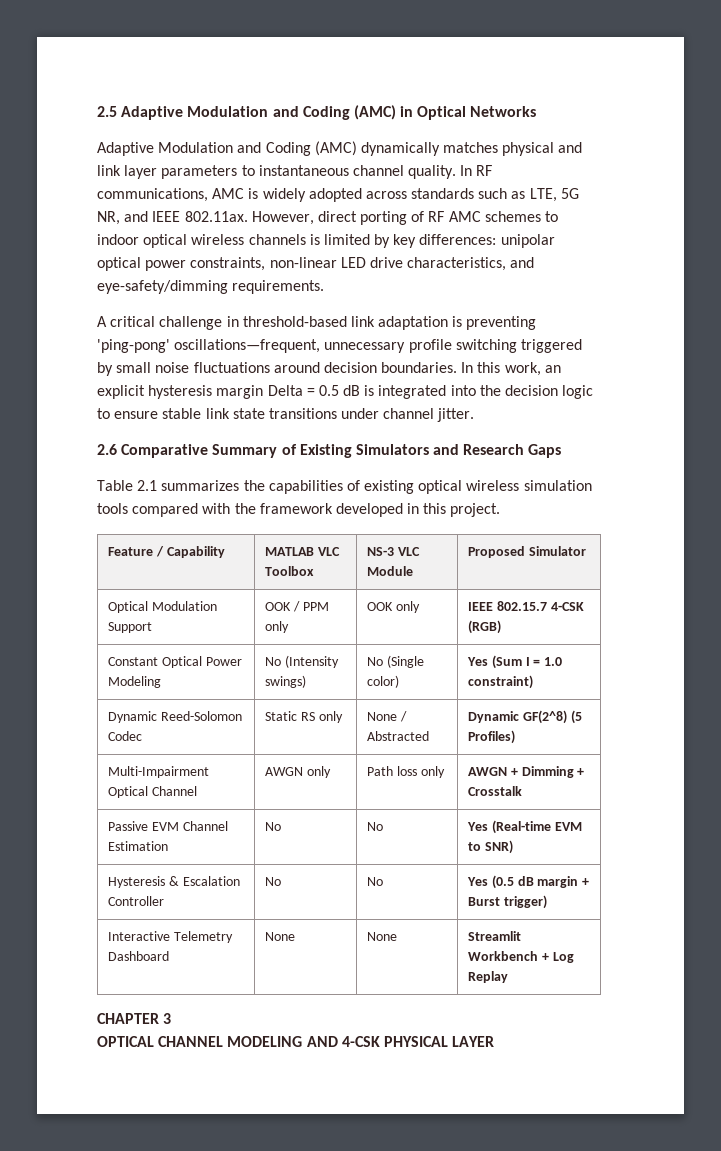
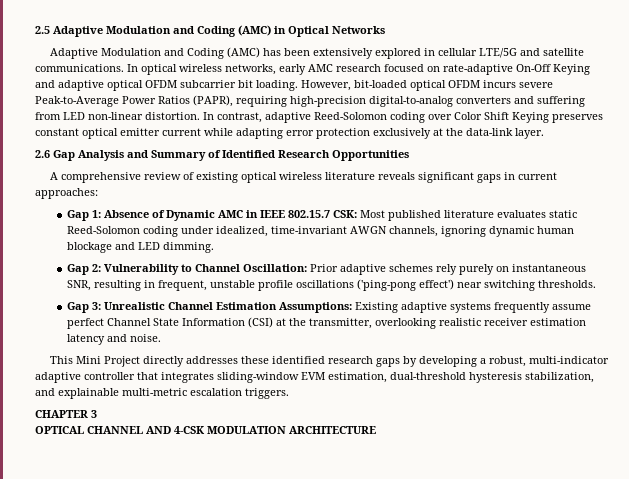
[360,142,583,156] [97,165,493,179] [97,188,579,202] [97,211,559,225] [97,234,555,248] [97,257,535,271] [97,280,325,294] [97,316,537,330] [97,339,582,353] [97,362,561,376] [97,385,594,399] [97,408,475,422] [97,444,562,458] [97,480,592,494] [97,503,501,517] [108,546,225,558] [265,547,340,556] [265,566,315,576] [367,547,420,556] [367,566,414,576] [468,546,586,558] [108,601,217,613] [108,622,153,633] [265,601,329,612] [265,621,290,633] [367,601,420,613] [468,601,584,611] [468,620,502,634] [108,656,242,668] [108,676,162,688] [265,655,339,668] [265,675,307,688] [367,655,424,668] [367,675,400,688] [467,655,563,669] [468,675,534,689] [108,711,242,723] [108,731,143,741] [265,711,343,723] [367,711,407,722] [367,731,430,741] [468,710,582,724] [468,730,516,744] [108,766,210,778] [108,786,197,798] [265,766,331,778] [367,766,445,778] [468,766,585,778] [468,786,523,796] [108,821,228,831] [108,841,169,851] [265,822,282,831] [367,822,384,831] [467,820,582,834] [468,840,513,854] [108,876,240,888] [108,896,165,906] [265,877,282,886] [367,877,384,886] [467,875,590,889] [468,895,547,909] [108,931,233,943] [108,951,170,961] [265,932,296,941] [367,932,398,941] [468,931,522,941] [468,951,574,963] [468,971,509,983] dynamically matches physical and link layer parameters to instantaneous channel quality. In RF communications, AMC is widely adopted across standards such as LTE, 5G NR, and IEEE 802.11ax. However, direct porting of RF AMC schemes to indoor optical wireless channels is limited by key differences: unipolar optical power constraints, non-linear LED drive characteristics, and eye-safety/dimming requirements. // A critical challenge in threshold-based link adaptation is preventing 'ping-pong' oscillations—frequent, unnecessary profile switching triggered by small noise fluctuations around decision boundaries. In this work, an explicit hysteresis margin Delta = 0.5 dB is integrated into the decision logic to ensure stable link state transitions under channel jitter. // 2.6 Comparative Summary of Existing Simulators and Research Gaps // Table 2.1 summarizes the capabilities of existing optical wireless simulation tools compared with the framework developed in this project. // Feature / Capability | MATLAB VLC Toolbox | NS-3 VLC Module | Proposed Simulator // Optical Modulation Support | OOK / PPM only | OOK only | IEEE 802.15.7 4-CSK (RGB) // Constant Optical Power Modeling | No (Intensity swings) | No (Single color) | Yes (Sum I = 1.0 constraint) // Dynamic Reed-Solomon Codec | Static RS only | None / Abstracted | Dynamic GF(2^8) (5 Profiles) // Multi-Impairment Optical Channel | AWGN only | Path loss only | AWGN + Dimming + Crosstalk // Passive EVM Channel Estimation | No | No | Yes (Real-time EVM to SNR) // Hysteresis & Escalation Controller | No | No | Yes (0.5 dB margin + Burst trigger) // Interactive Telemetry Dashboard | None | None | Streamlit Workbench + Log Replay -> [262,48,584,59] [35,64,590,75] [35,80,553,91] [35,95,585,107] [35,112,603,123] [35,128,544,139] [35,150,409,161] [49,172,557,183] [35,188,98,199] [66,210,577,221] [66,226,574,237] [66,242,214,253] [66,264,586,275] [66,279,596,291] [66,302,591,313] [66,317,586,329] [66,334,161,345] [49,356,609,367] [35,372,594,383] [35,388,289,399] has been extensively explored in cellular LTE/5G and satellite communications. In optical wireless networks, early AMC research focused on rate-adaptive On-Off Keying and adaptive optical OFDM subcarrier bit loading. However, bit-loaded optical OFDM incurs severe Peak-to-Average Power Ratios (PAPR), requiring high-precision digital-to-analog converters and suffering from LED non-linear distortion. In contrast, adaptive Reed-Solomon coding over Color Shift Keying preserves constant optical emitter current while adapting error protection exclusively at the data-link layer. // 2.6 Gap Analysis and Summary of Identified Research Opportunities // A comprehensive review of existing optical wireless literature reveals significant gaps in current approaches: // Gap 1: Absence of Dynamic AMC in IEEE 802.15.7 CSK: Most published literature evaluates static Reed-Solomon coding under idealized, time-invariant AWGN channels, ignoring dynamic human blockage and LED dimming. // Gap 2: Vulnerability to Channel Oscillation: Prior adaptive schemes rely purely on instantaneous SNR, resulting in frequent, unstable profile oscillations ('ping-pong effect') near switching thresholds. // Gap 3: Unrealistic Channel Estimation Assumptions: Existing adaptive systems frequently assume perfect Channel State Information (CSI) at the transmitter, overlooking realistic receiver estimation latency and noise. // This Mini Project directly addresses these identified research gaps by developing a robust, multi-indicator adaptive controller that integrates sliding-window EVM estimation, dual-threshold hysteresis stabilization, and explainable multi-metric escalation triggers.
[227,1036,303,1047] MODELING -> (143, 430) none
[383,1036,495,1047] PHYSICAL LAYER -> [207,426,376,434] MODULATION ARCHITECTURE

